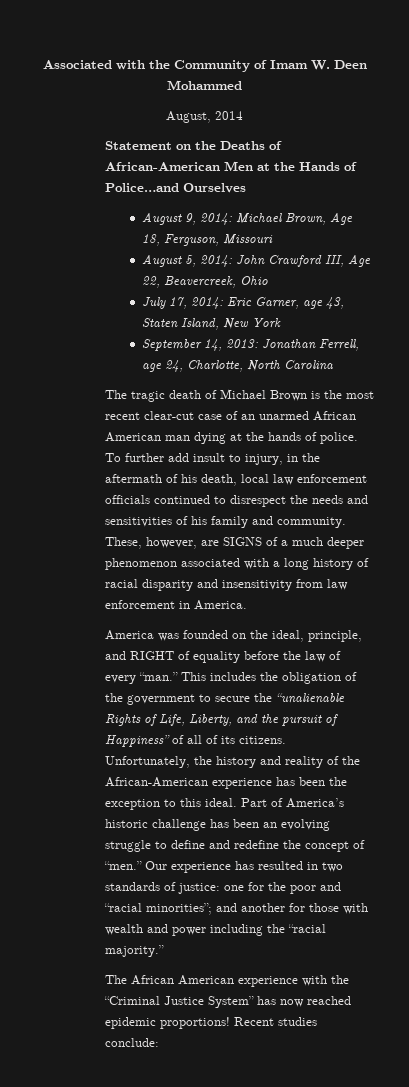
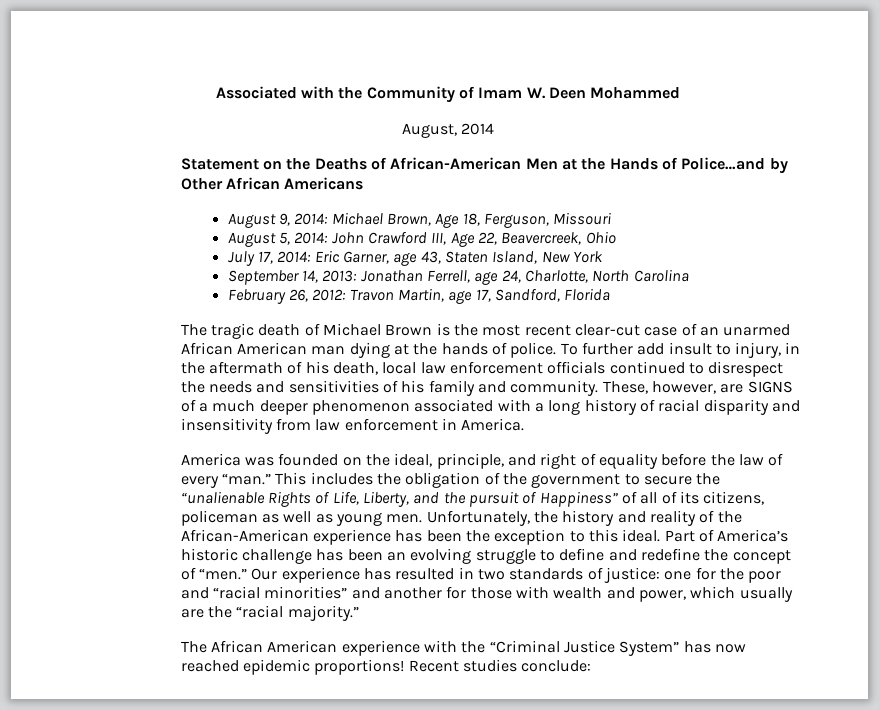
[182,183,246,193] Ourselves -> [769,158,788,174] [180,177,364,190] by Other African Americans
(334, 365) none -> [227,288,611,304] // February 26, 2012: Travon Martin, age 17, Sandford, Florida
[129,651,174,660] RIGHT -> [540,453,577,469] right
[238,736,286,744] citizens. -> [703,491,765,505] [180,510,423,526] citizens, policeman as well as young men.
[145,903,212,915] minorities”; -> [264,586,348,599] minorities”
[171,924,263,936] power including -> [638,586,793,602] [180,609,204,618] power, which usually are

